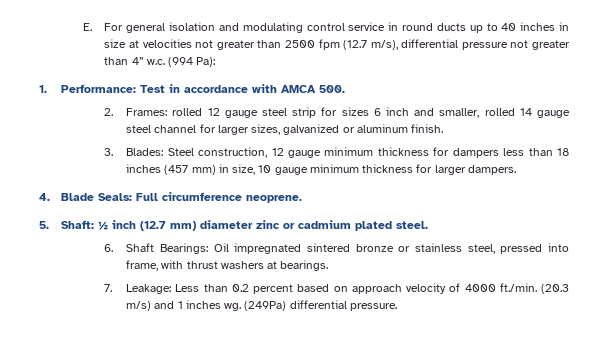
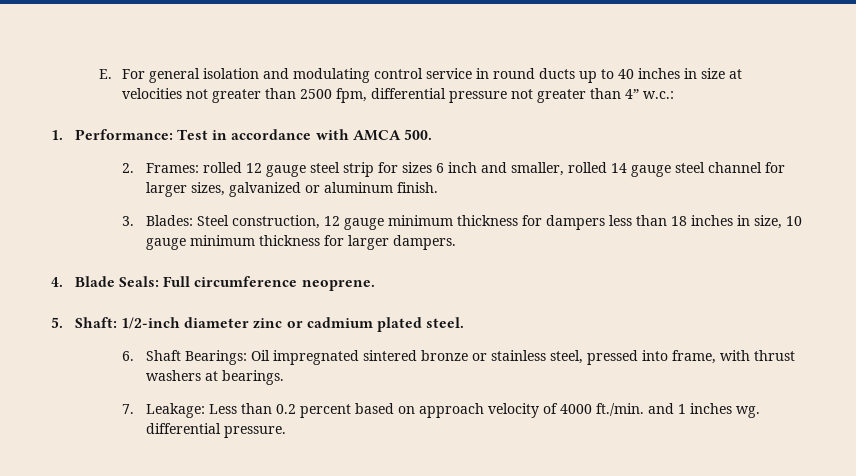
[318,39,398,50] fpm (12.7 m/s), -> [336,88,368,103] fpm,
[146,57,216,67] w.c. (994 Pa): -> [643,91,675,99] w.c.:
[164,165,216,175] (457 mm) -> (734, 220) none
[97,220,196,231] ½ inch (12.7 mm) -> [121,317,181,329] 1/2-inch
[541,284,569,294] [126,301,152,311] (20.3 m/s) -> (645, 409) none
[244,301,287,311] (249Pa) -> (761, 412) none

